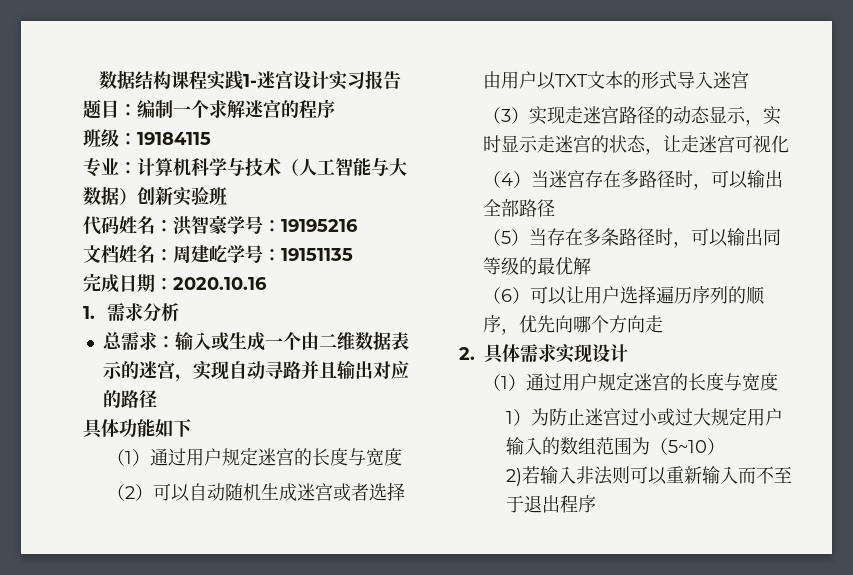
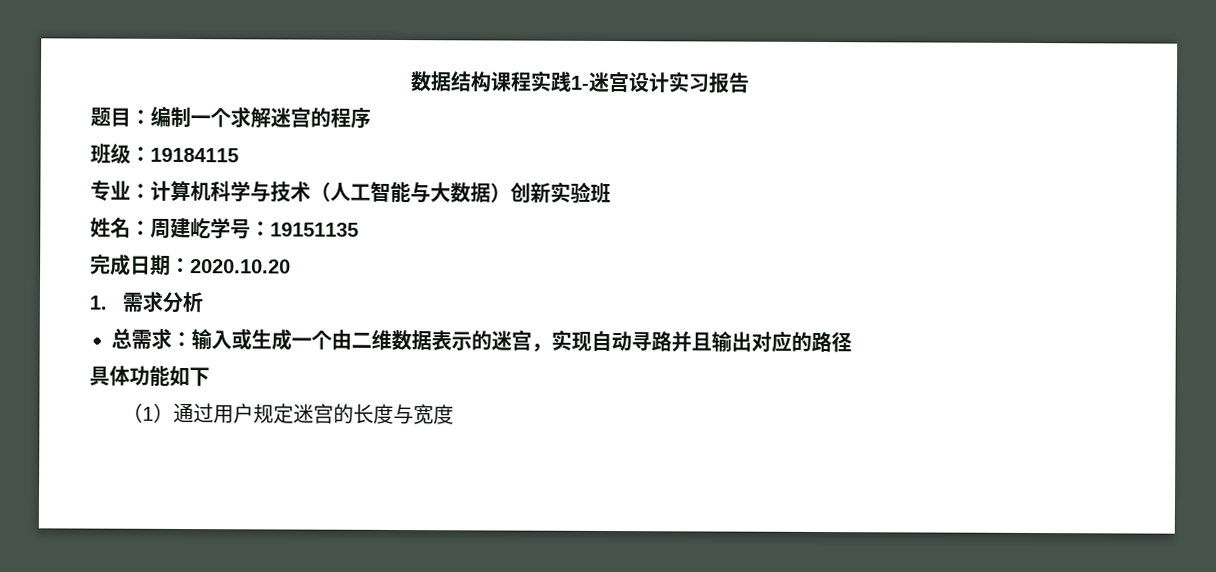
[83,215,358,236] [83,245,119,263] 代码姓名：洪智豪学号：19195216 // 文档 -> (611, 193) none
[173,277,267,290] 2020.10.16 -> [190,259,291,274] 2020.10.20
[106,482,405,502] [482,71,749,90] [482,106,781,126] [482,135,789,155] [482,170,783,190] [482,199,555,217] [482,228,781,248] [482,257,591,275] [482,285,765,305] [482,315,663,335] [459,344,628,364] [482,372,778,391] [506,407,784,426] [506,437,726,455] [506,466,793,486] [506,495,597,513] // （2）可以自动随机生成迷宫或者选择由用户以TXT文本的形式导入迷宫 // （3）实现走迷宫路径的动态显示，实时显示走迷宫的状态，让走迷宫可视化 // （4）当迷宫存在多路径时，可以输出全部路径 // （5）当存在多条路径时，可以输出同等级的最优解 // （6）可以让用户选择遍历序列的顺序，优先向哪个方向走 // 2.具体需求实现设计 // （1）通过用户规定迷宫的长度与宽度 // 1）为防止迷宫过小或过大规定用户输入的数组范围为（5~10） // 2)若输入非法则可以重新输入而不至于退出程序 -> (455, 414) none

